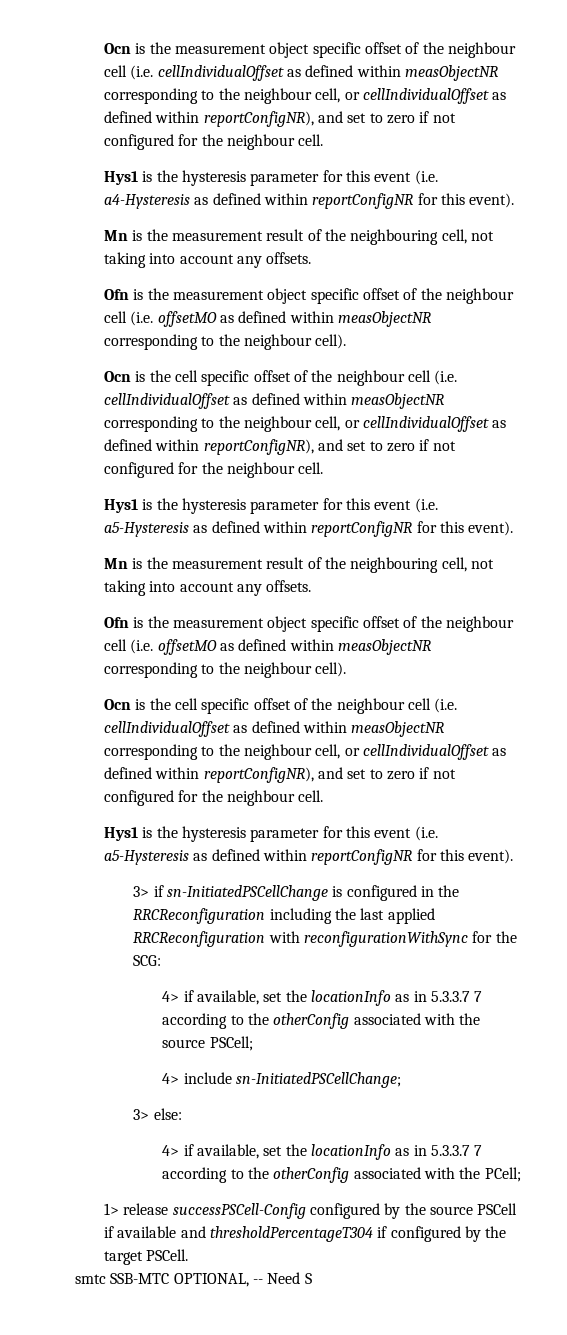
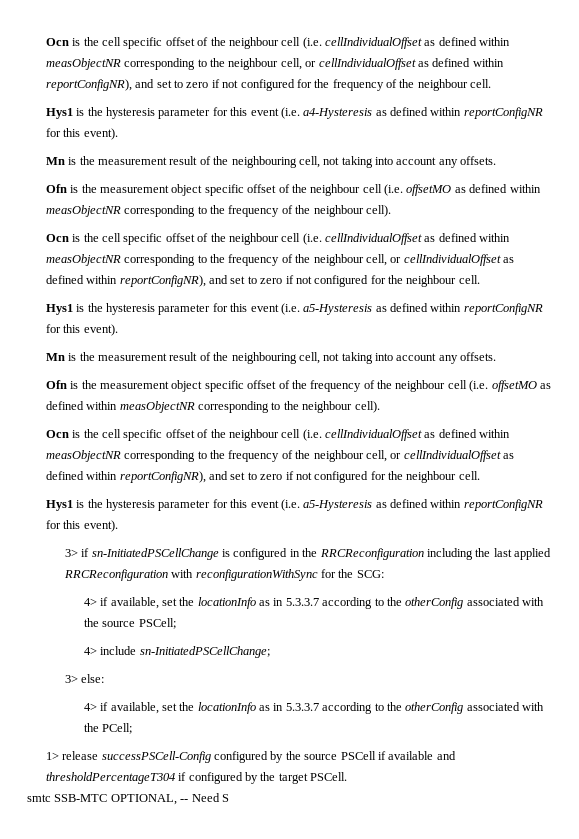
[104,42,310,58] Ocn is the measurement object -> [45,37,122,46] Ocn is the cell
(223, 140) none -> [332,79,415,91] frequency of the
(240, 340) none -> [228,205,311,217] frequency of the
(240, 422) none -> [228,254,311,266] frequency of the
(442, 622) none -> [310,380,393,392] frequency of the
(240, 750) none -> [228,450,311,462] frequency of the
[474,991,483,1002] 7 -> (319, 602) none
[474,1145,483,1156] 7 -> (319, 707) none

